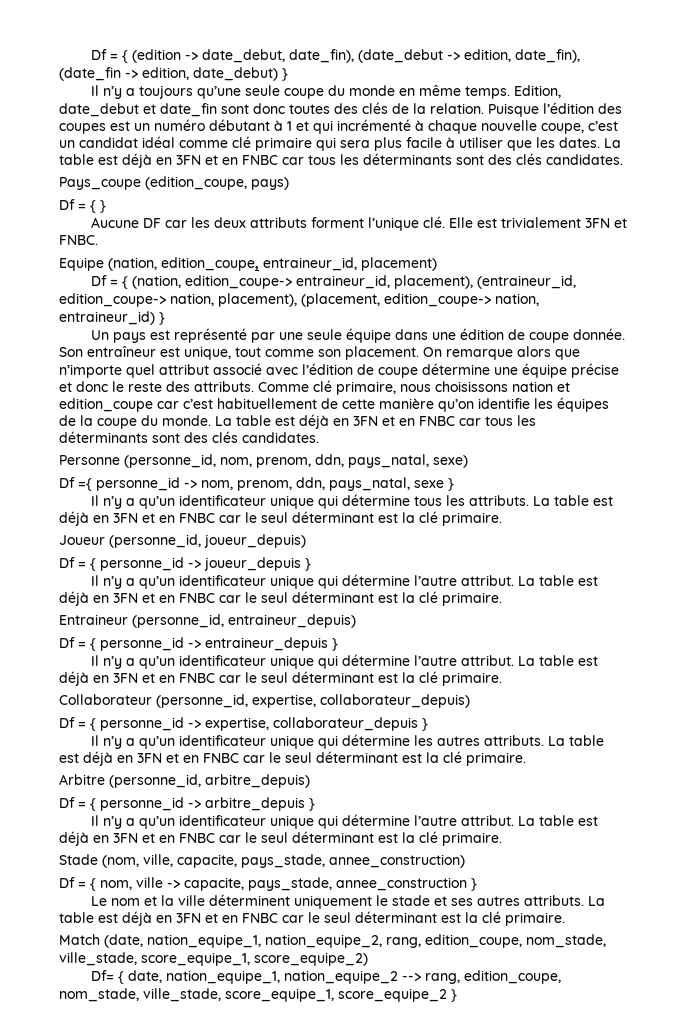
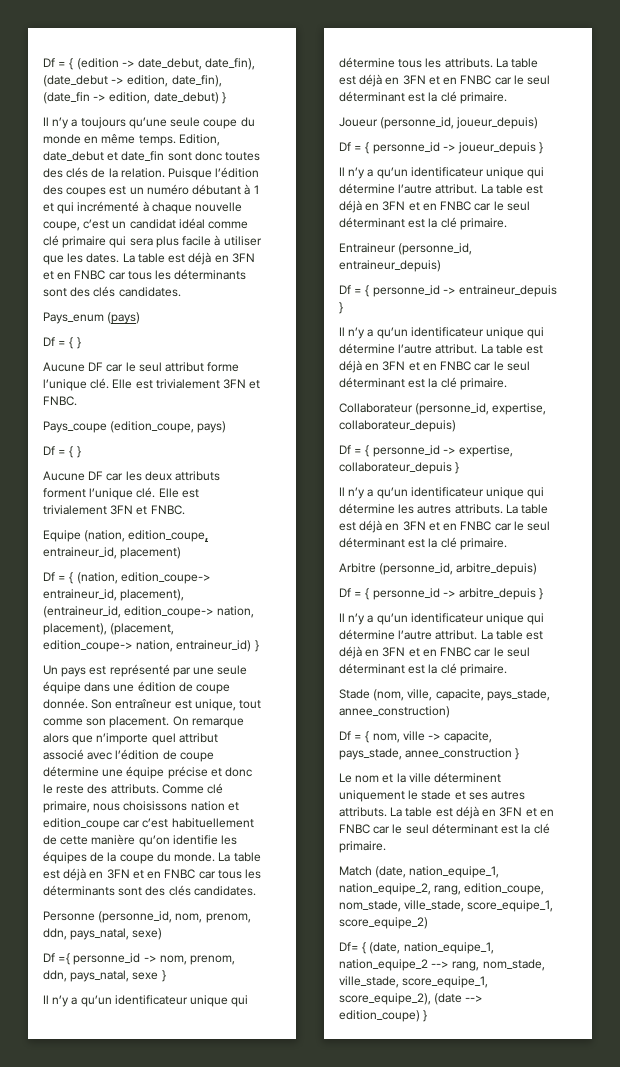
(623, 159) none -> [43,312,141,324] [43,337,81,349] [43,362,240,372] [43,378,261,391] [43,396,77,406] // Pays_enum (pays) // Df = { } // Aucune DF car le seul attribut forme l’unique clé. Elle est trivialement 3FN et FNBC.
[128,970,163,983] date, -> [369,942,401,954] (date,
[464,970,562,984] [59,988,447,1002] edition_coupe, nom_stade, ville_stade, score_equipe_1, score_equipe_2 -> [482,959,545,971] [339,976,489,988] [339,993,484,1005] [339,1010,420,1022] nom_stade, ville_stade, score_equipe_1, score_equipe_2), (date --> edition_coupe)

